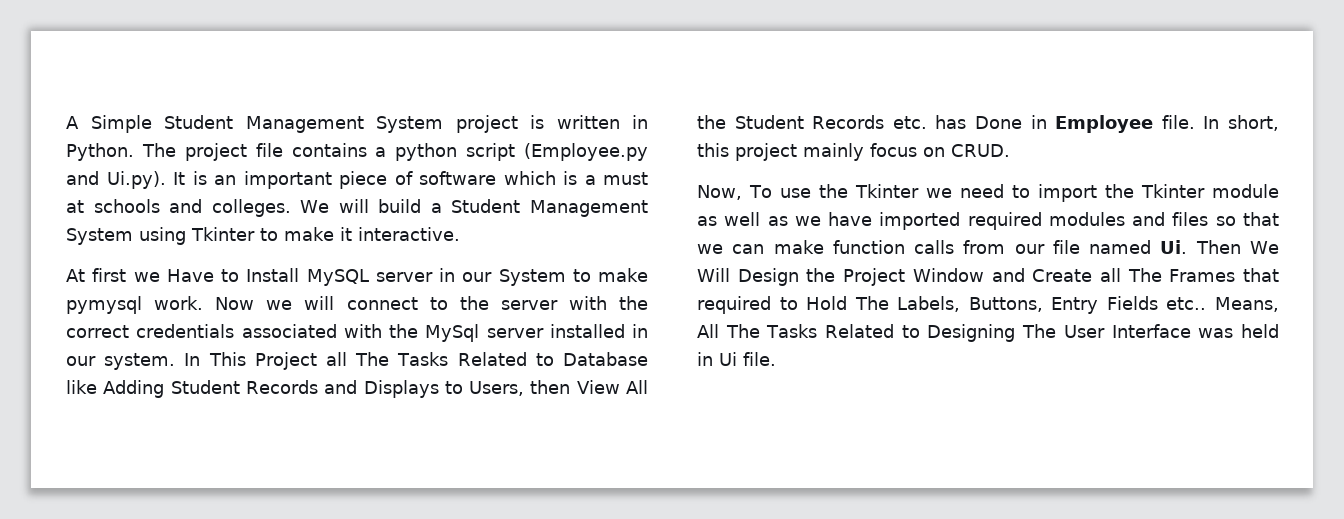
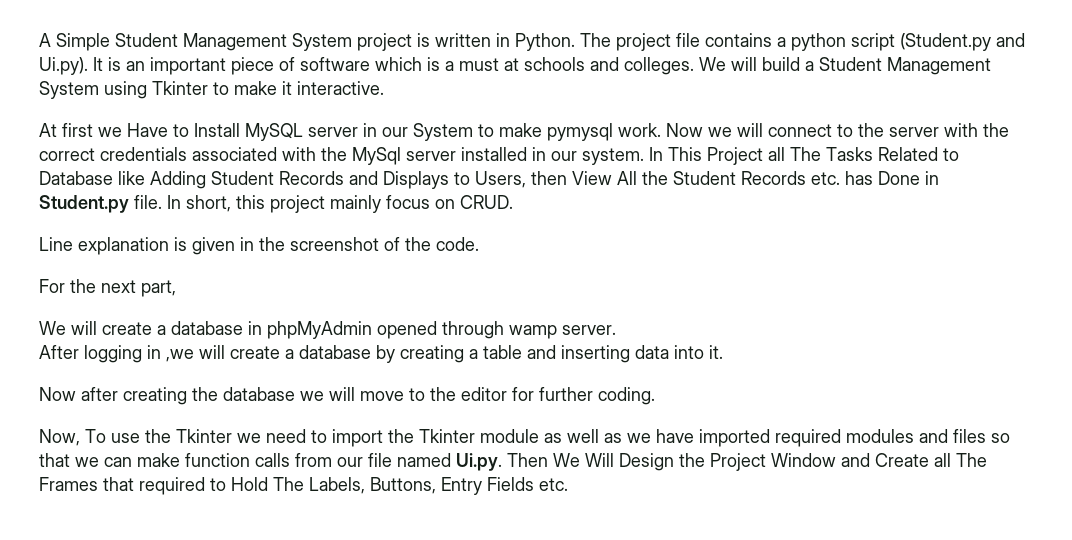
[524,143,648,161] (Employee.py -> [900,33,991,51] (Student.py
[1055,115,1154,133] Employee -> [39,195,129,213] Student.py
(1010, 150) none -> [39,237,479,255] [39,279,176,297] [39,321,616,339] [39,345,723,363] [39,387,655,405] // Line explanation is given in the screenshot of the code. // For the next part, // We will create a database in phpMyAdmin opened through wamp server. // After logging in ,we will create a database by creating a table and inserting data into it. // Now after creating the database we will move to the editor for further coding.
[1160,240,1188,254] Ui. -> [456,453,502,471] Ui.py.
[1166,297,1279,312] [697,324,1279,342] [697,352,776,366] etc.. Means, All The Tasks Related to Designing The User Interface was held in Ui file. -> [539,478,568,491] etc.

